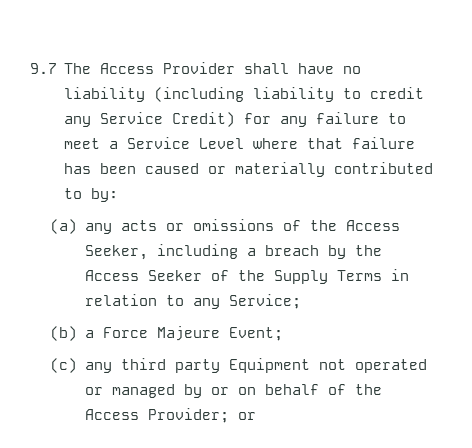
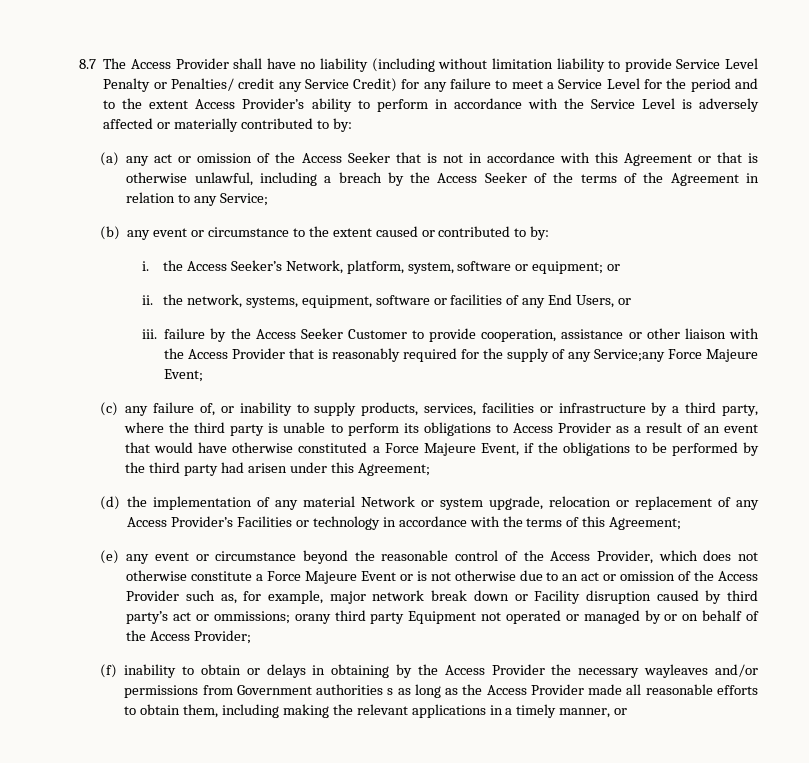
[30,63,57,74] 9.7 -> [79,59,96,69] 8.7
[253,87,362,102] liability to -> [438,58,758,72] [103,78,234,92] without limitation liability to provide Service Level Penalty or Penalties/
[253,137,416,149] [64,163,200,174] where that failure has been caused -> [644,78,759,92] [103,98,759,112] [103,118,154,129] for the period and to the extent Access Provider’s ability to perform in accordance with the Service Level is adversely affected
[120,219,400,231] [84,245,148,260] acts or omissions of the Access Seeker, -> [154,152,759,166] [126,172,253,186] act or omission of the Access Seeker that is not in accordance with this Agreement or that is otherwise unlawful,
[273,270,382,284] Supply Terms -> [580,172,739,186] terms of the Agreement
[84,330,94,338] a -> [127,226,550,240] [141,260,621,274] [141,294,632,308] [141,328,760,342] [164,348,666,362] any event or circumstance to the extent caused or contributed to by: // i. the Access Seeker’s Network, platform, system, software or equipment; or // ii. the network, systems, equipment, software or facilities of any End Users, or // iii. failure by the Access Seeker Customer to provide cooperation, assistance or other liaison with the Access Provider that is reasonably required for the supply of any Service;any
(112, 367) none -> [153,402,758,416] [124,422,759,436] [125,442,759,456] [125,462,430,476] [99,496,759,510] [127,516,682,530] [99,550,758,564] [126,570,759,584] [126,590,758,604] [126,611,331,624] failure of, or inability to supply products, services, facilities or infrastructure by a third party, where the third party is unable to perform its obligations to Access Provider as a result of an event that would have otherwise constituted a Force Majeure Event, if the obligations to be performed by the third party had arisen under this Agreement; // (d) the implementation of any material Network or system upgrade, relocation or replacement of any Access Provider’s Facilities or technology in accordance with the terms of this Agreement; // (e) any event or circumstance beyond the reasonable control of the Access Provider, which does not otherwise constitute a Force Majeure Event or is not otherwise due to an act or omission of the Access Provider such as, for example, major network break down or Facility disruption caused by third party’s act or ommissions; orany
(229, 415) none -> [99,664,758,678] [124,684,758,698] [124,704,611,718] // (f) inability to obtain or delays in obtaining by the Access Provider the necessary wayleaves and/or permissions from Government authorities s as long as the Access Provider made all reasonable efforts to obtain them, including making the relevant applications in a timely manner,

